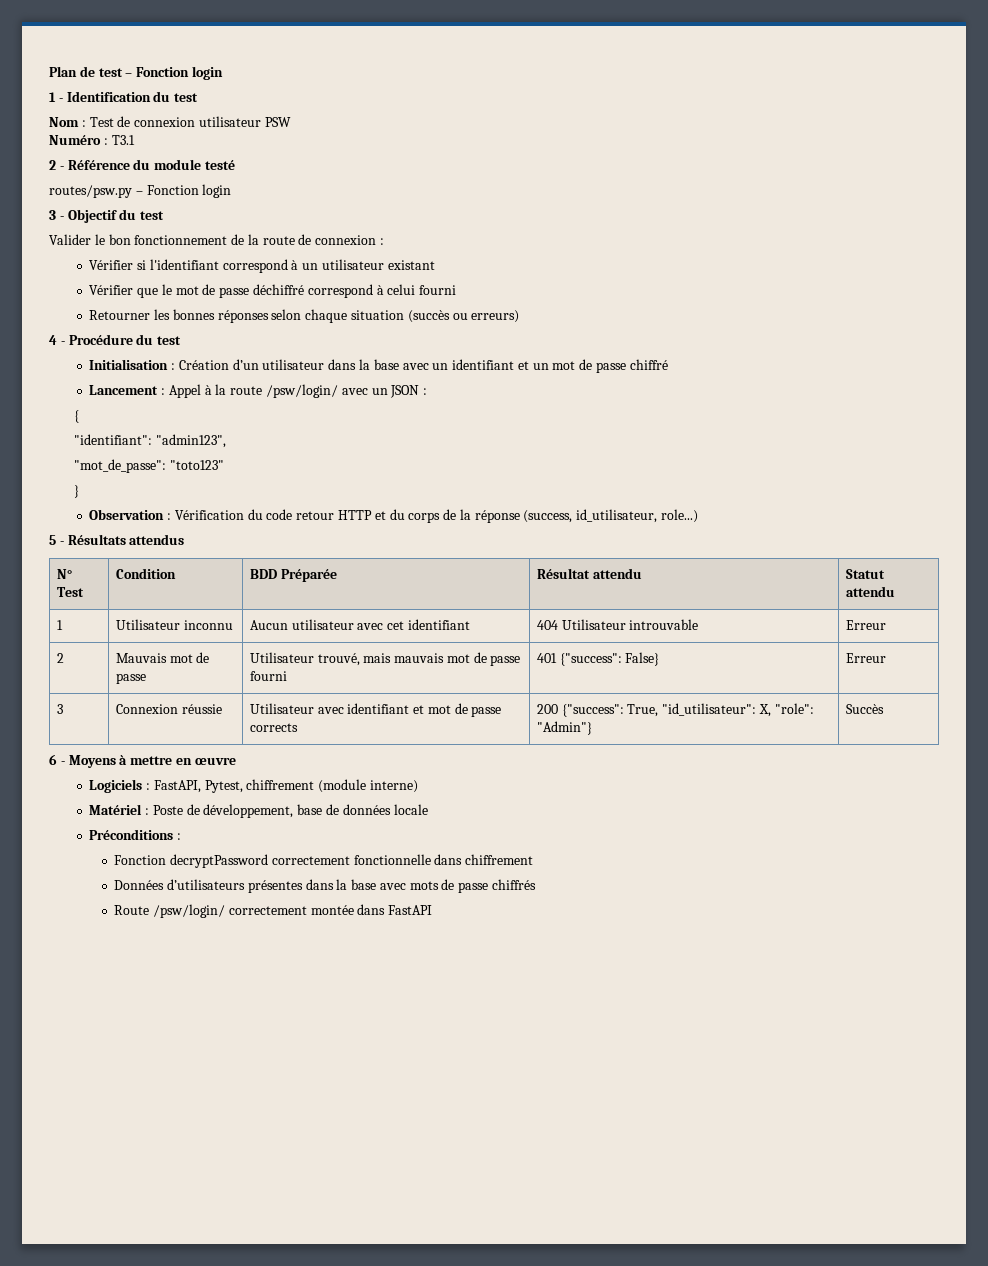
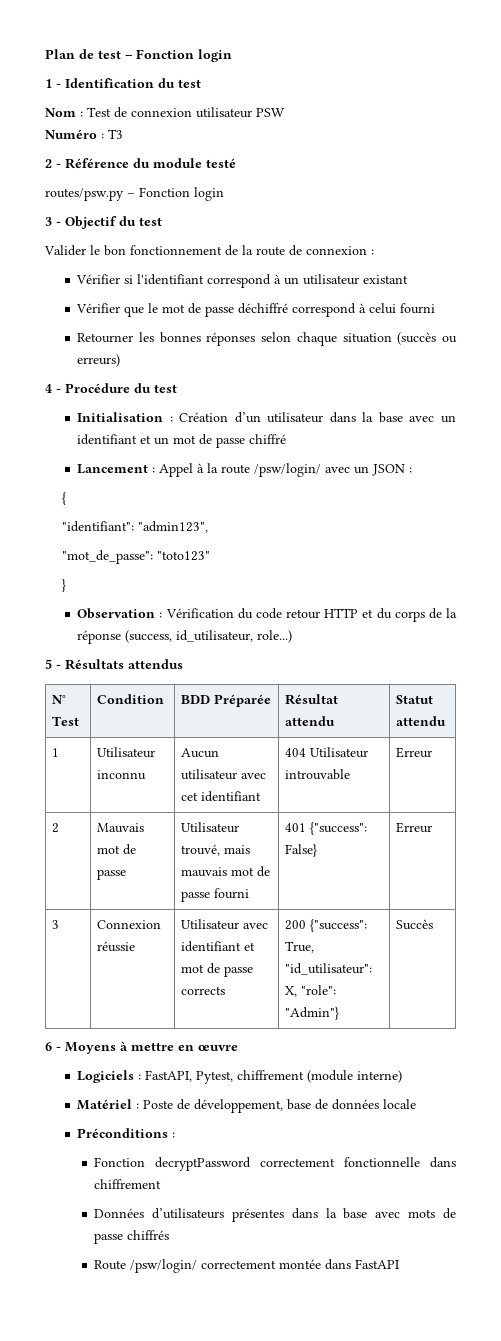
[111,135,135,145] T3.1 -> [108,129,123,139] T3

